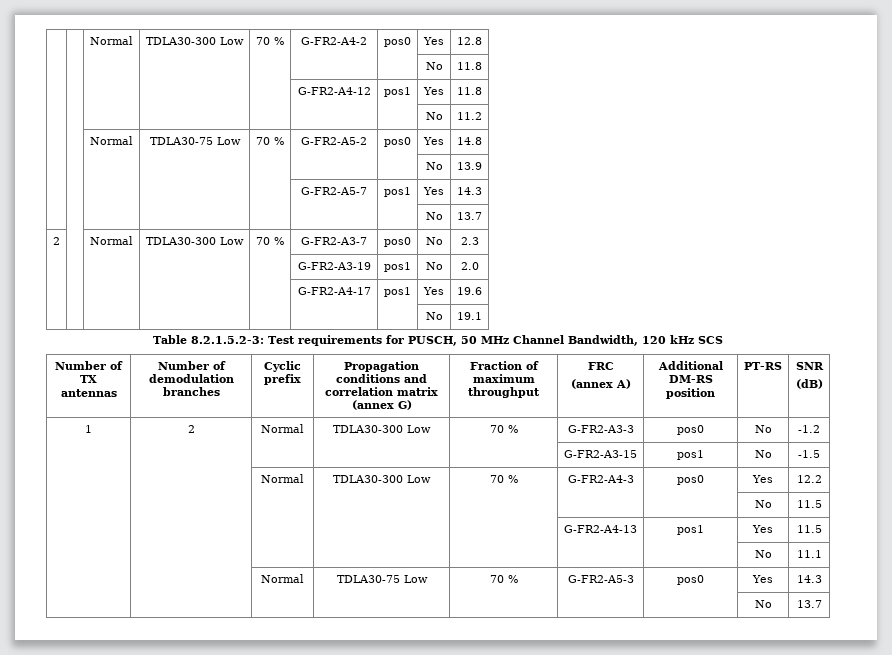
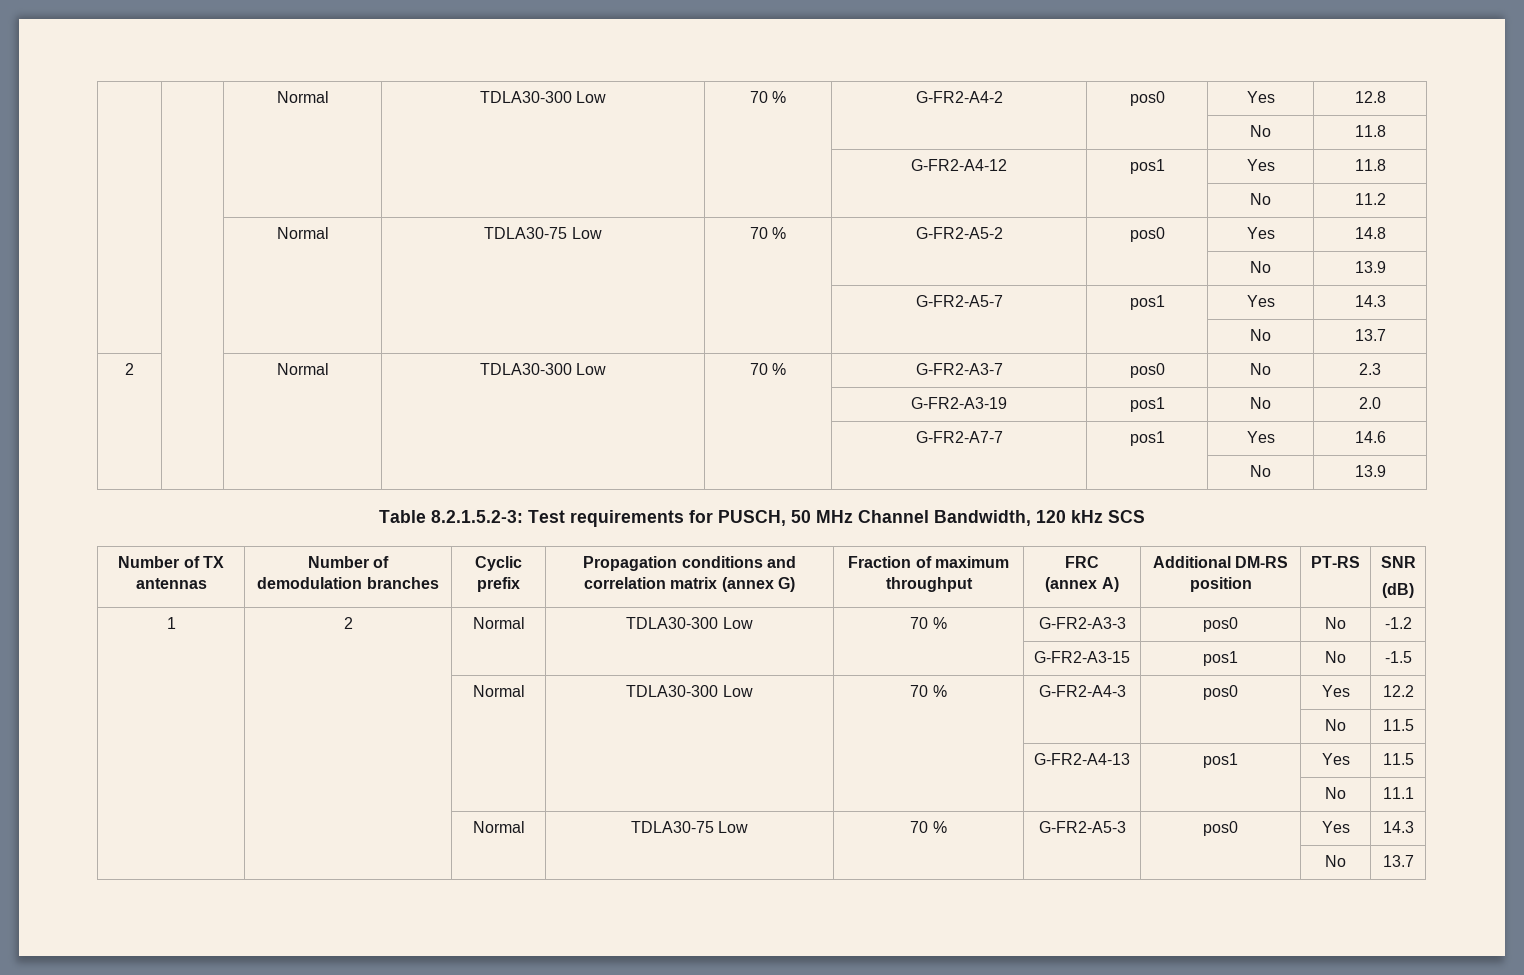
[297,287,371,295] [384,287,411,297] [423,287,444,295] [457,287,482,295] [425,312,443,320] [457,312,482,320] G-FR2-A4-17 | pos1 | Yes | 19.6 // | | | | | | | No | 19.1 -> [915,431,1003,443] [1129,431,1165,446] [1246,431,1275,443] [1354,431,1386,443] [1250,465,1271,477] [1354,465,1386,477] G-FR2-A7-7 | pos1 | Yes | 14.6 // | | | | | | | No | 13.9

